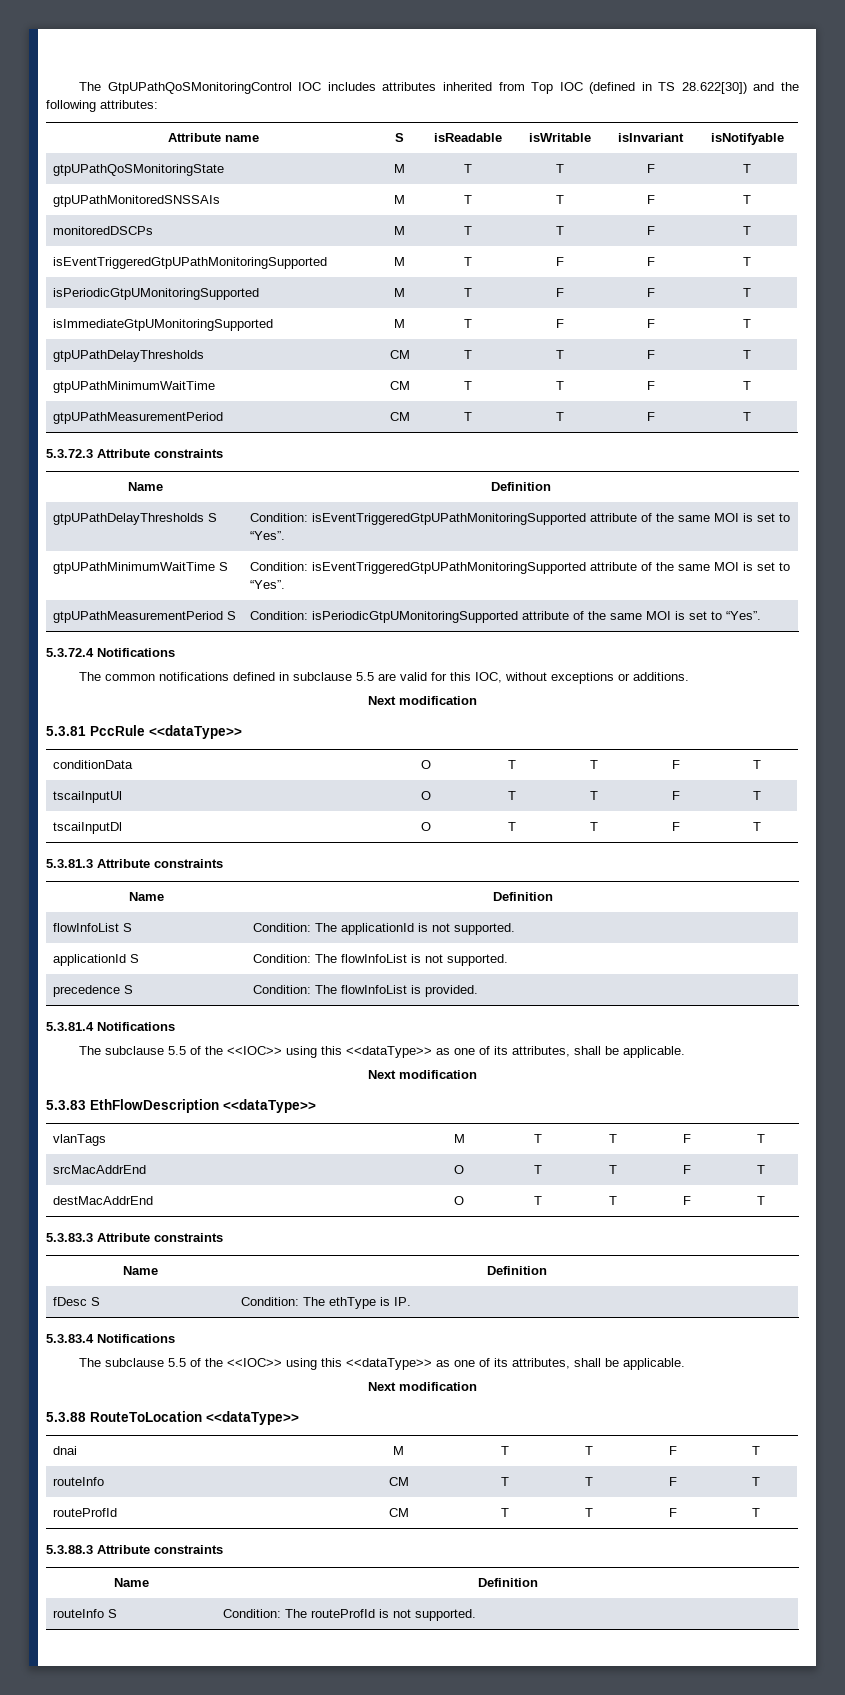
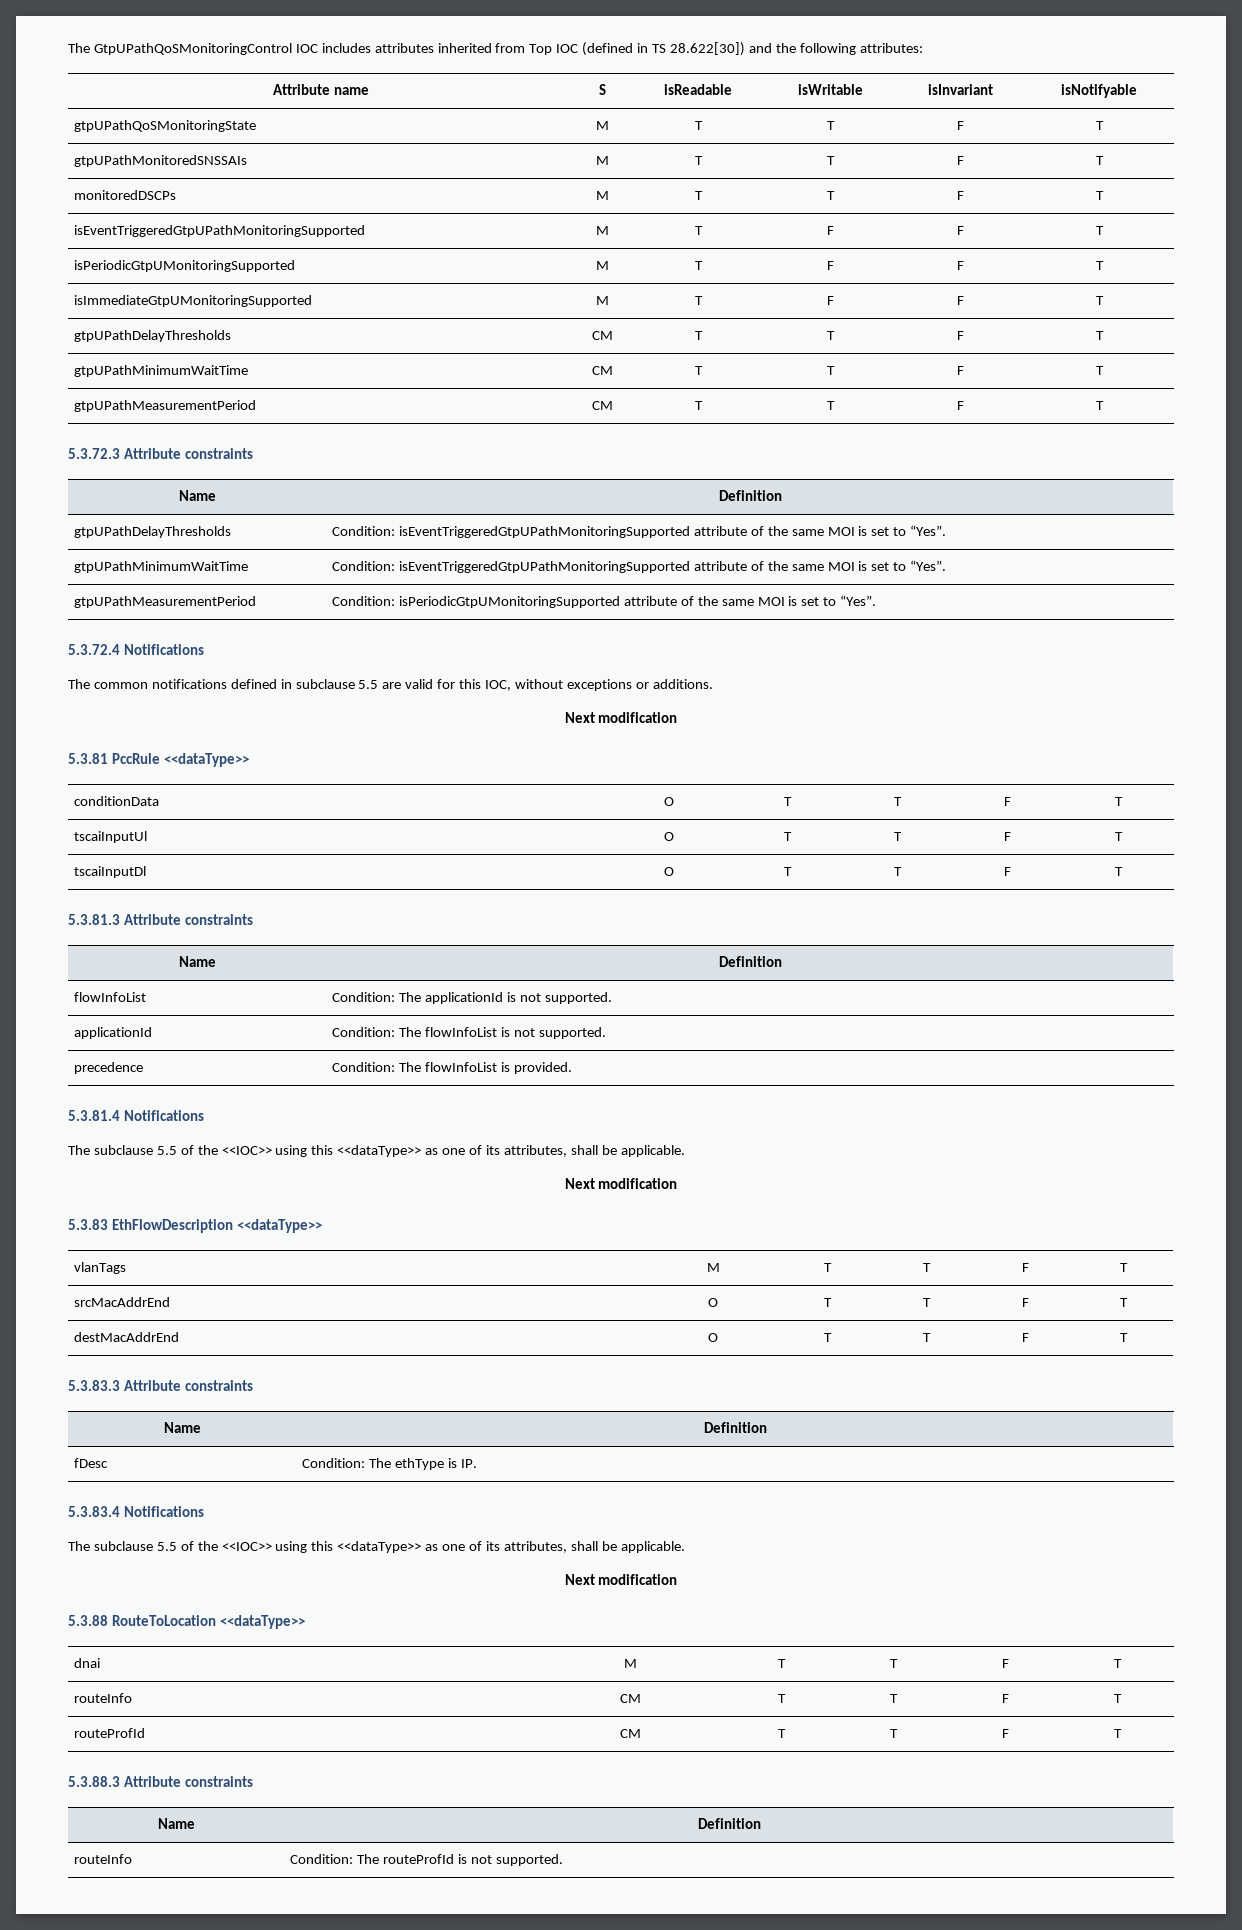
[208,513,218,522] S -> (232, 532) none
[219,562,229,571] S -> (249, 567) none
[227,611,237,620] S -> (257, 602) none
[123,923,133,932] S -> (147, 997) none
[130,954,140,963] S -> (153, 1033) none
[124,985,134,994] S -> (144, 1068) none
[91,1297,101,1306] S -> (109, 1463) none
[108,1609,118,1618] S -> (133, 1859) none

